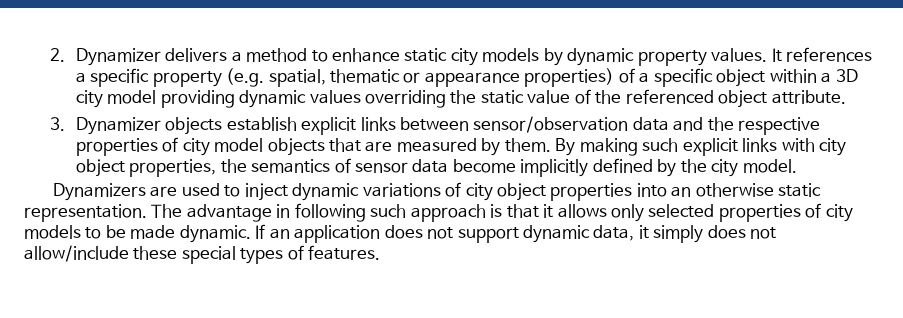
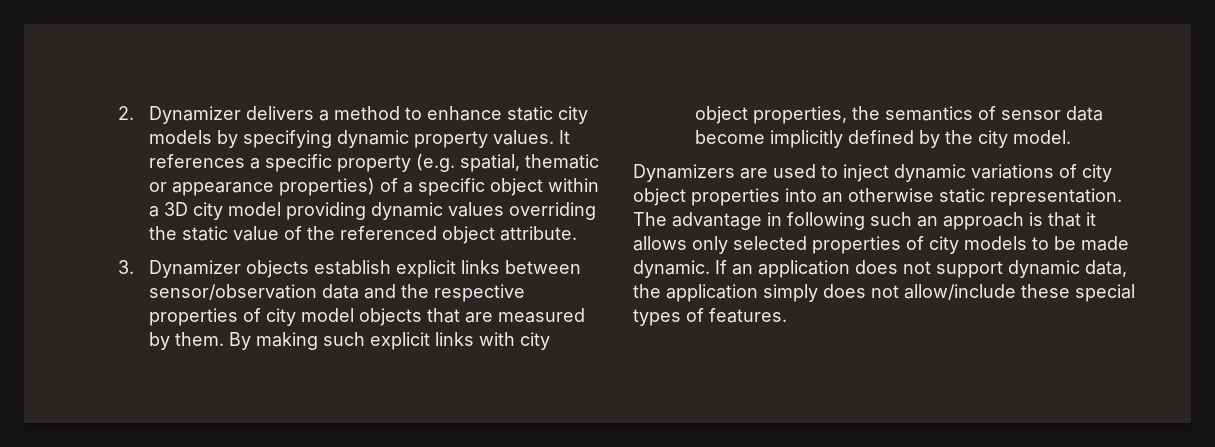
(563, 57) none -> [243,130,333,148] specifying
(407, 211) none -> [917,216,938,227] an
[638,225,649,239] it -> [633,284,758,302] the application

